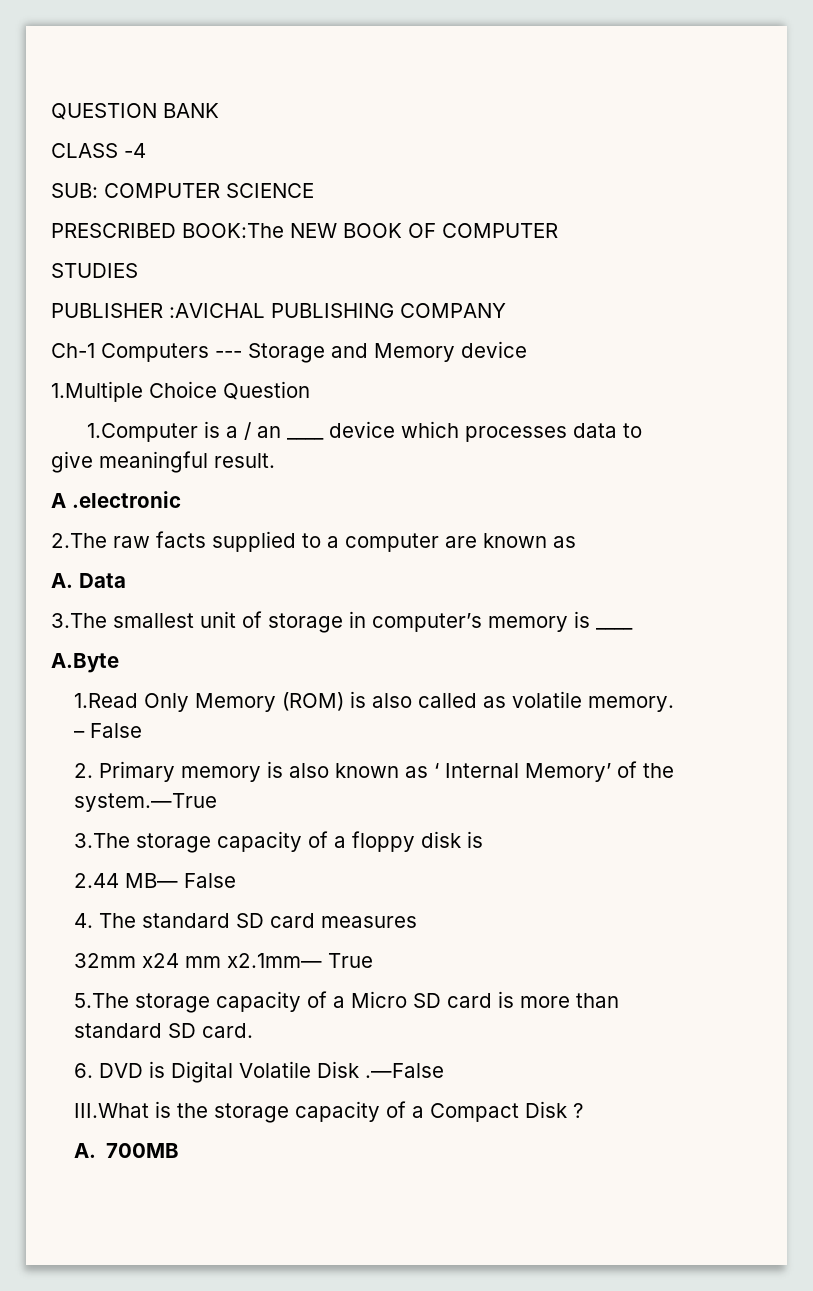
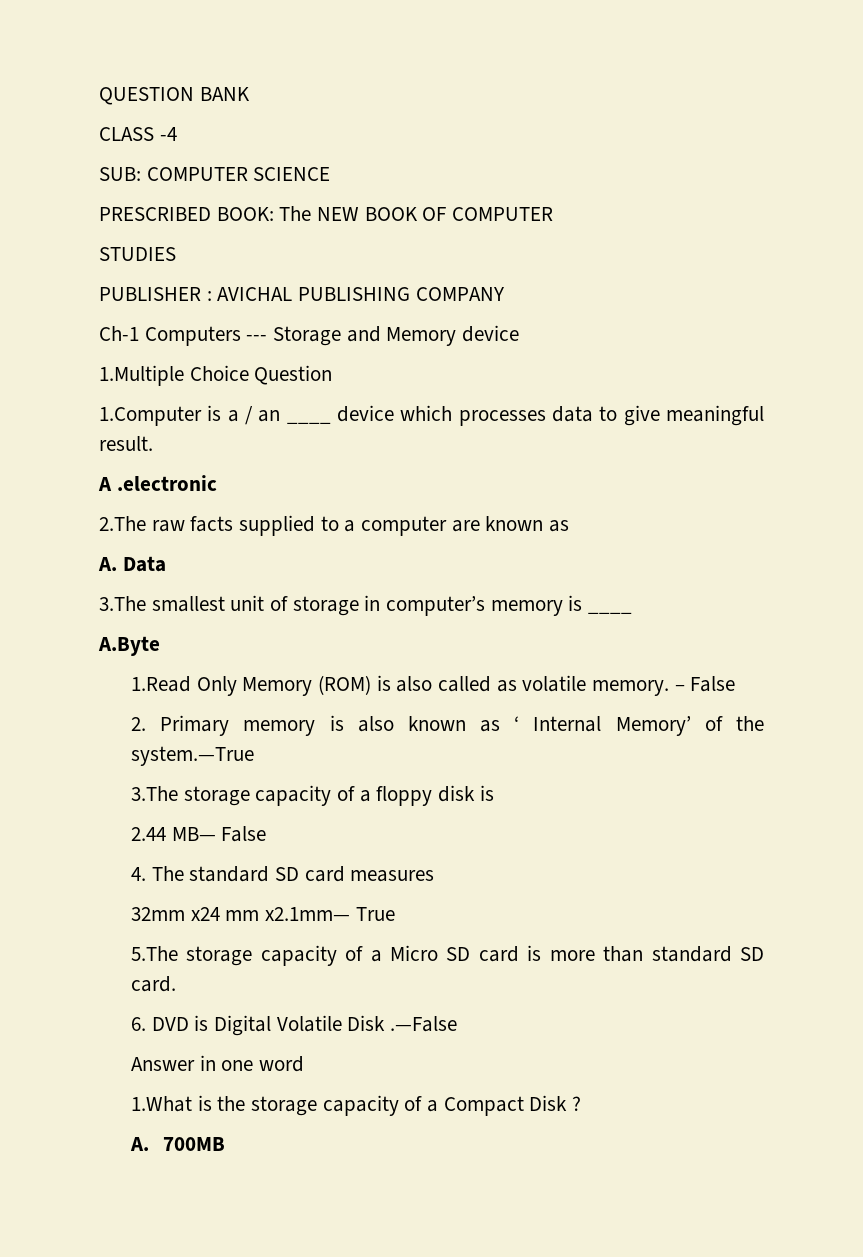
[182,223,284,238] BOOK:The -> [216,206,312,221] BOOK: The
[169,303,265,318] :AVICHAL -> [206,287,293,301] : AVICHAL
[73,1103,149,1118] III.What -> [130,1055,304,1072] [130,1096,192,1112] Answer in one word // 1.What

